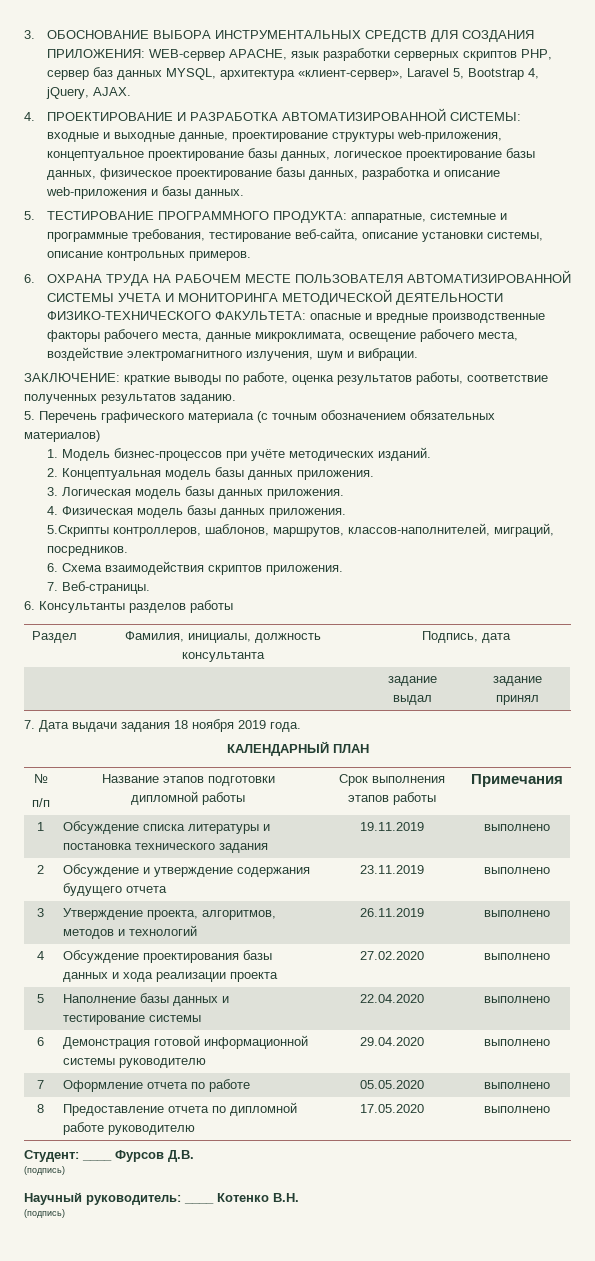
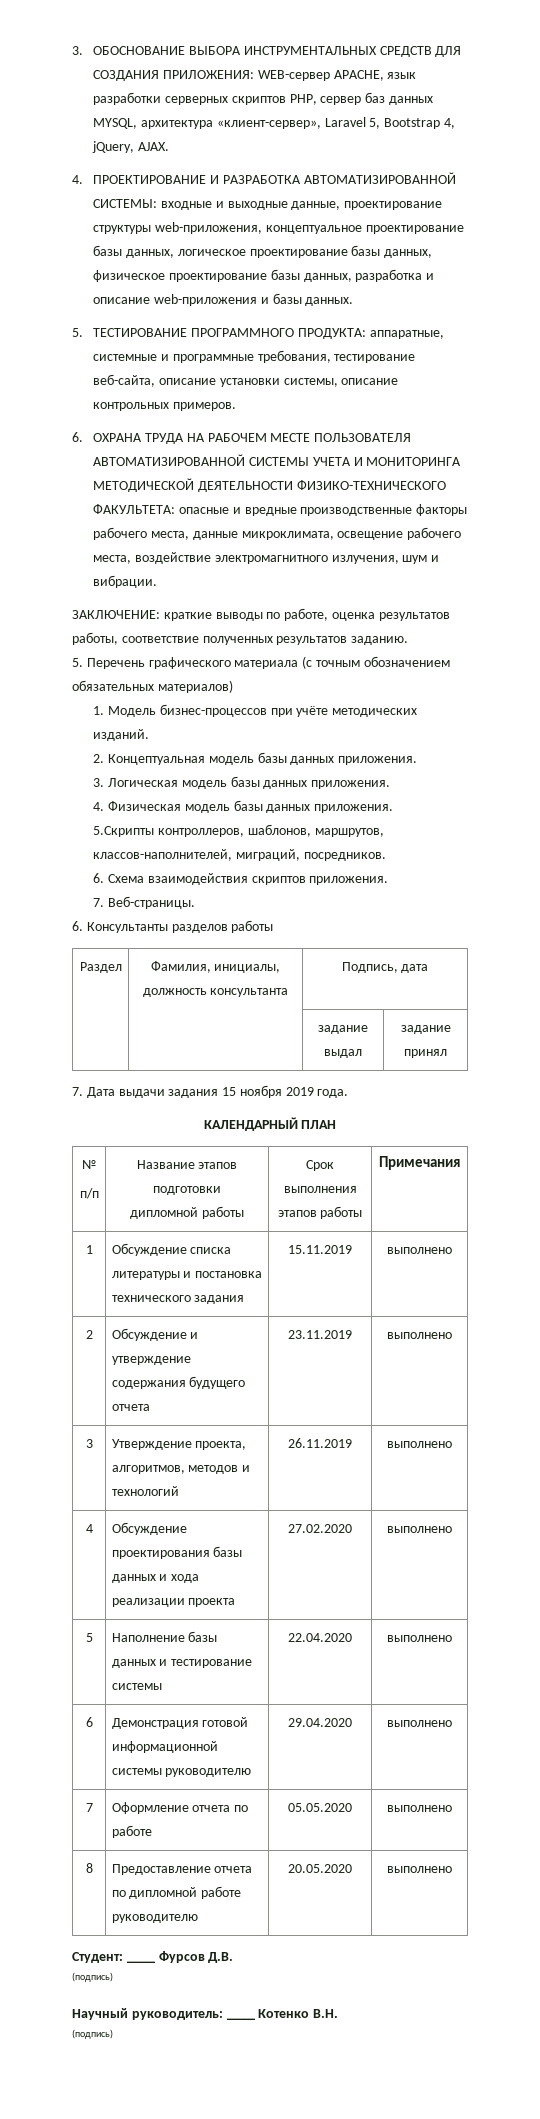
[174,720,188,729] 18 -> [222,1087,237,1096] 15
[359,822,424,831] 19.11.2019 -> [288,1245,352,1254] 15.11.2019
[359,1104,424,1113] 17.05.2020 -> [288,1864,352,1873] 20.05.2020

